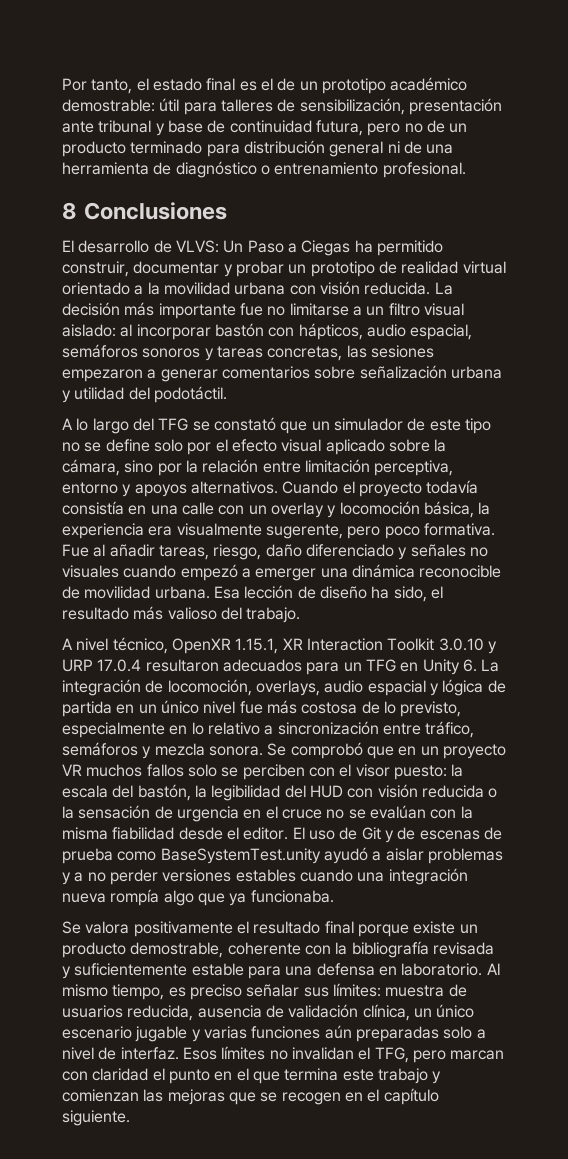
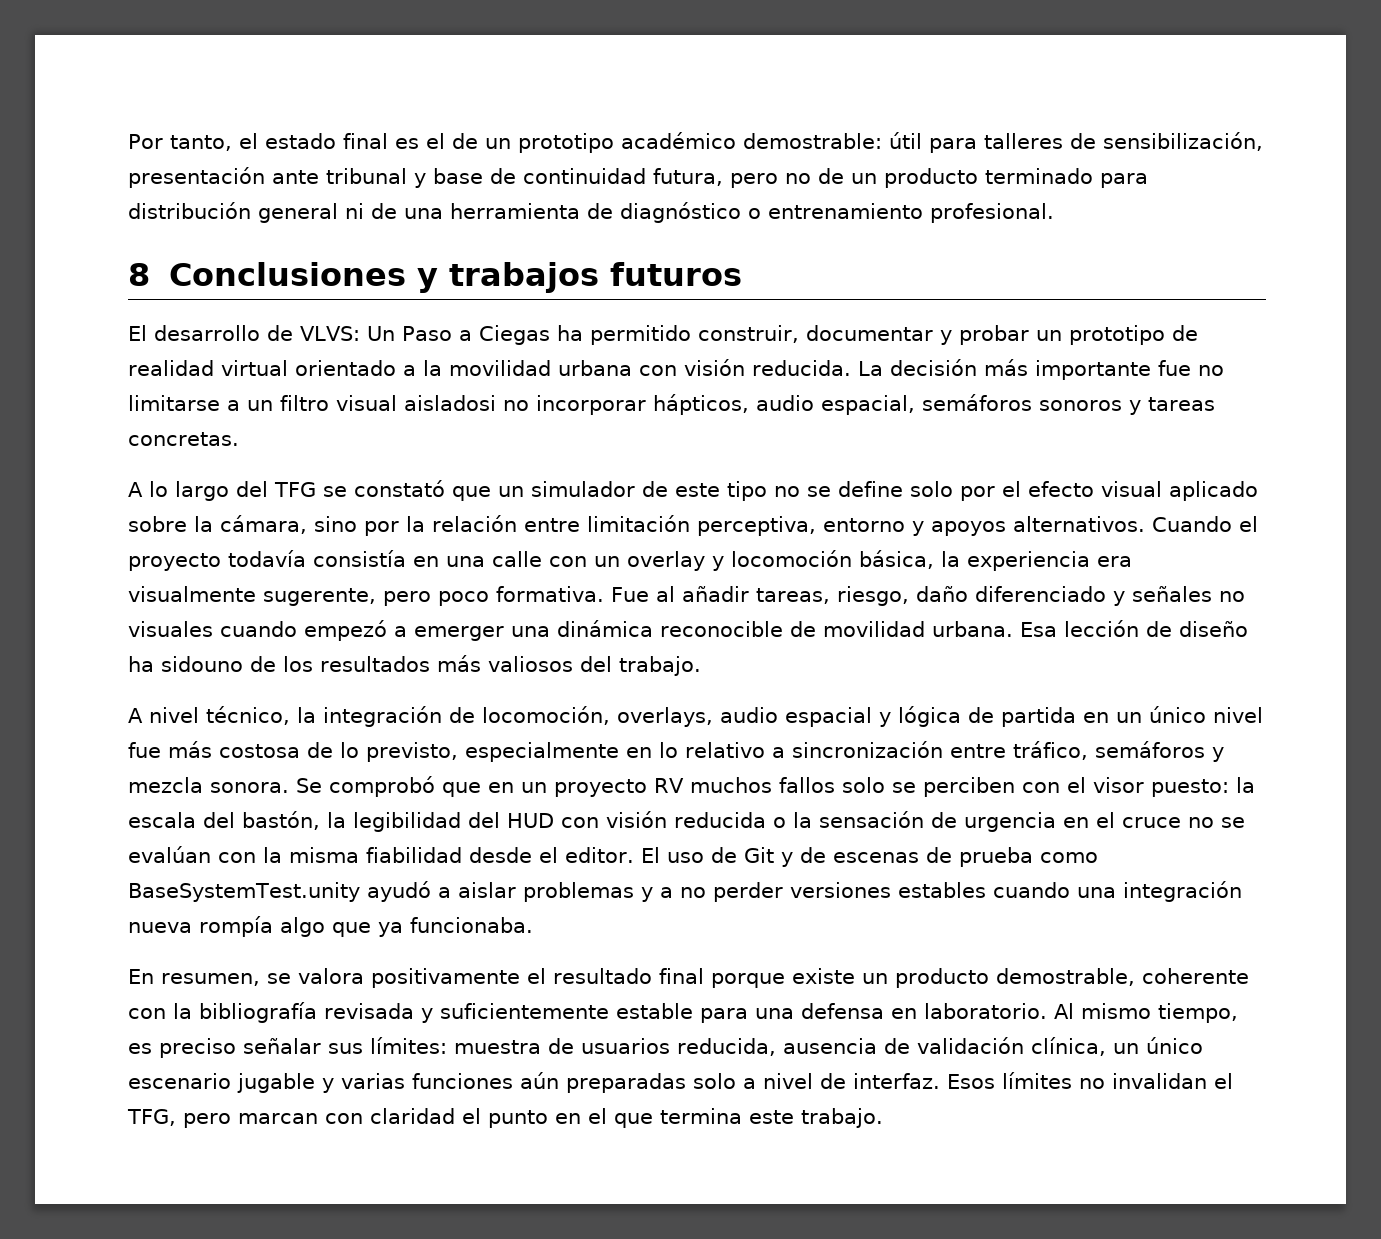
(227, 211) none -> [416,262,742,293] y trabajos futuros
[62,323,295,340] aislado: al incorporar bastón con -> [404,395,646,415] aisladosi no incorporar
[267,345,434,361] [62,365,502,382] [62,386,227,403] concretas, las sesiones empezaron a generar comentarios sobre señalización urbana y utilidad del podotáctil. -> [128,432,239,446] concretas.
[393,586,443,602] [62,606,217,620] sido, el resultado más valioso -> [161,655,573,672] sidouno de los resultados más valiosos
[171,638,497,654] [62,659,500,675] OpenXR 1.15.1, XR Interaction Toolkit 3.0.10 y URP 17.0.4 resultaron adecuados para un TFG en Unity 6. La -> [297,707,316,723] la
[62,764,82,776] VR -> [654,778,684,793] RV
[62,921,81,934] Se -> [128,969,291,986] En resumen, se
[377,1068,442,1084] [62,1088,439,1105] [62,1110,130,1126] trabajo y comienzan las mejoras que se recogen en el capítulo siguiente. -> [801,1108,883,1128] trabajo.

